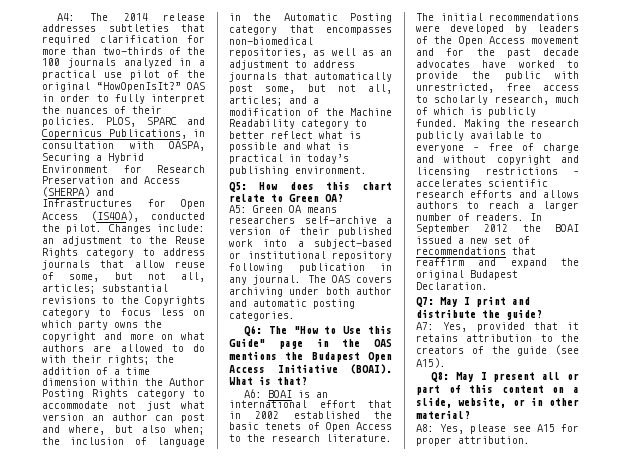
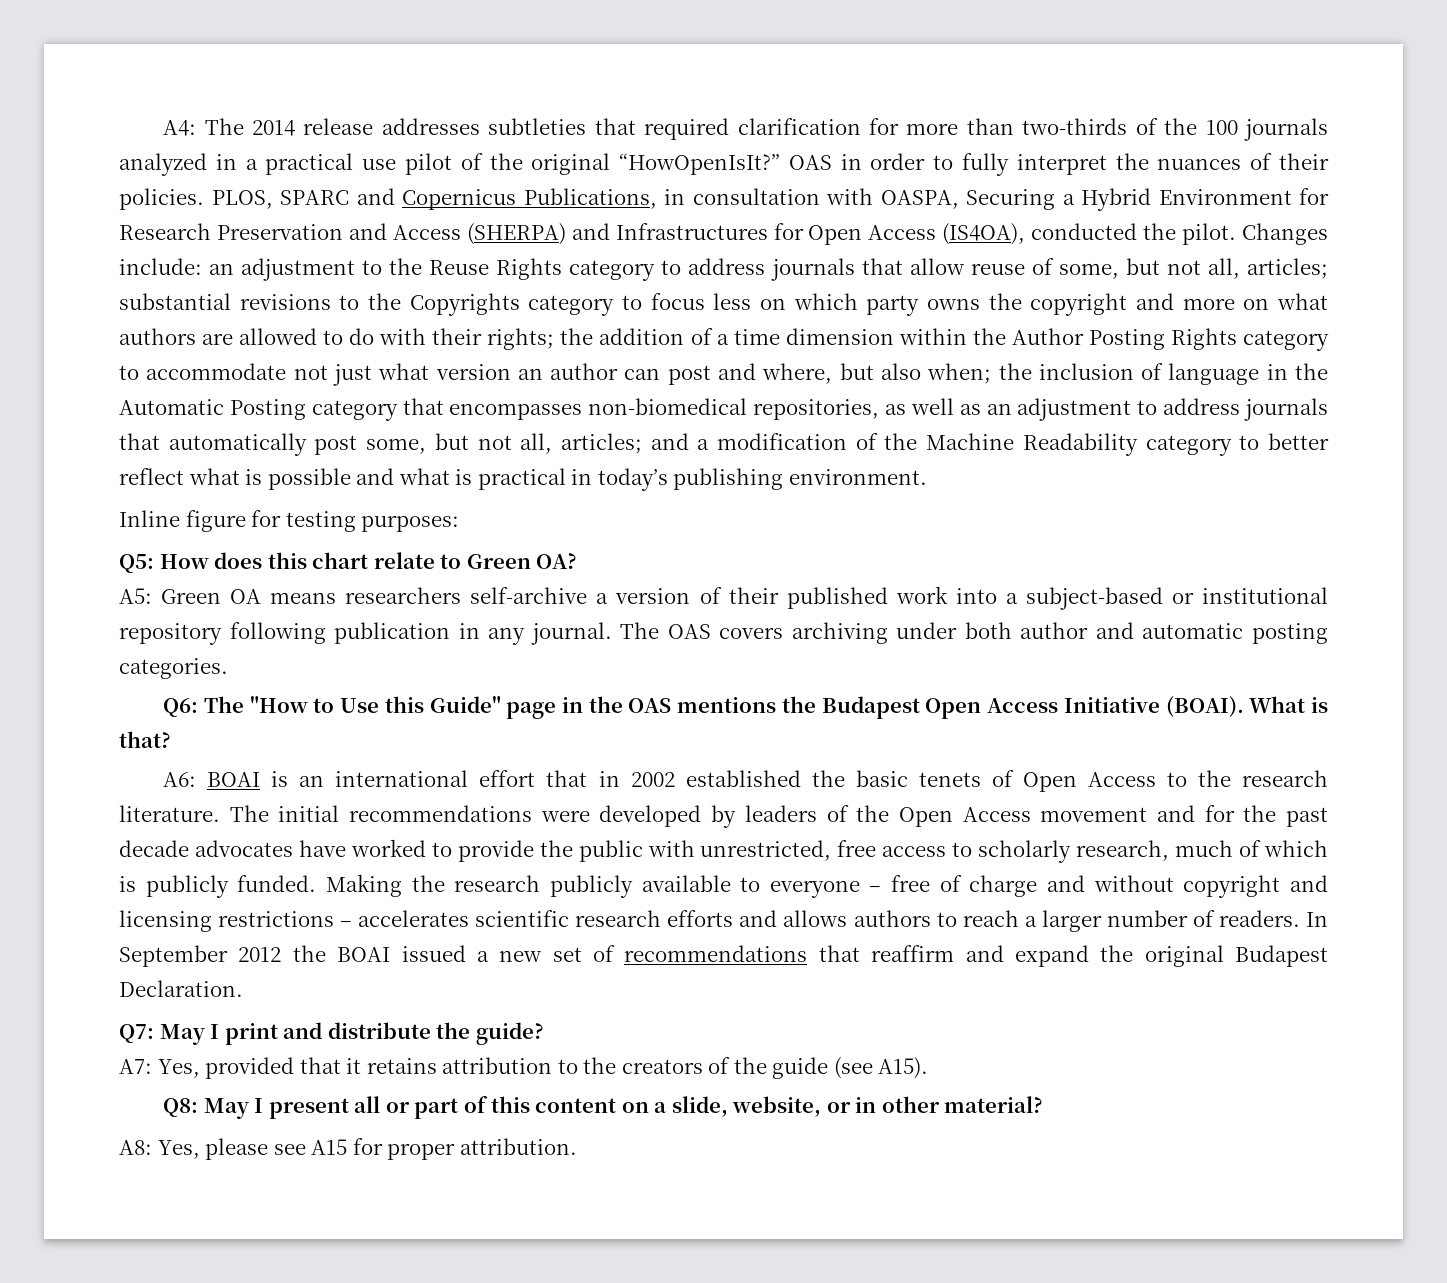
(367, 170) none -> [119,510,460,532] // Inline figure for testing purposes:

